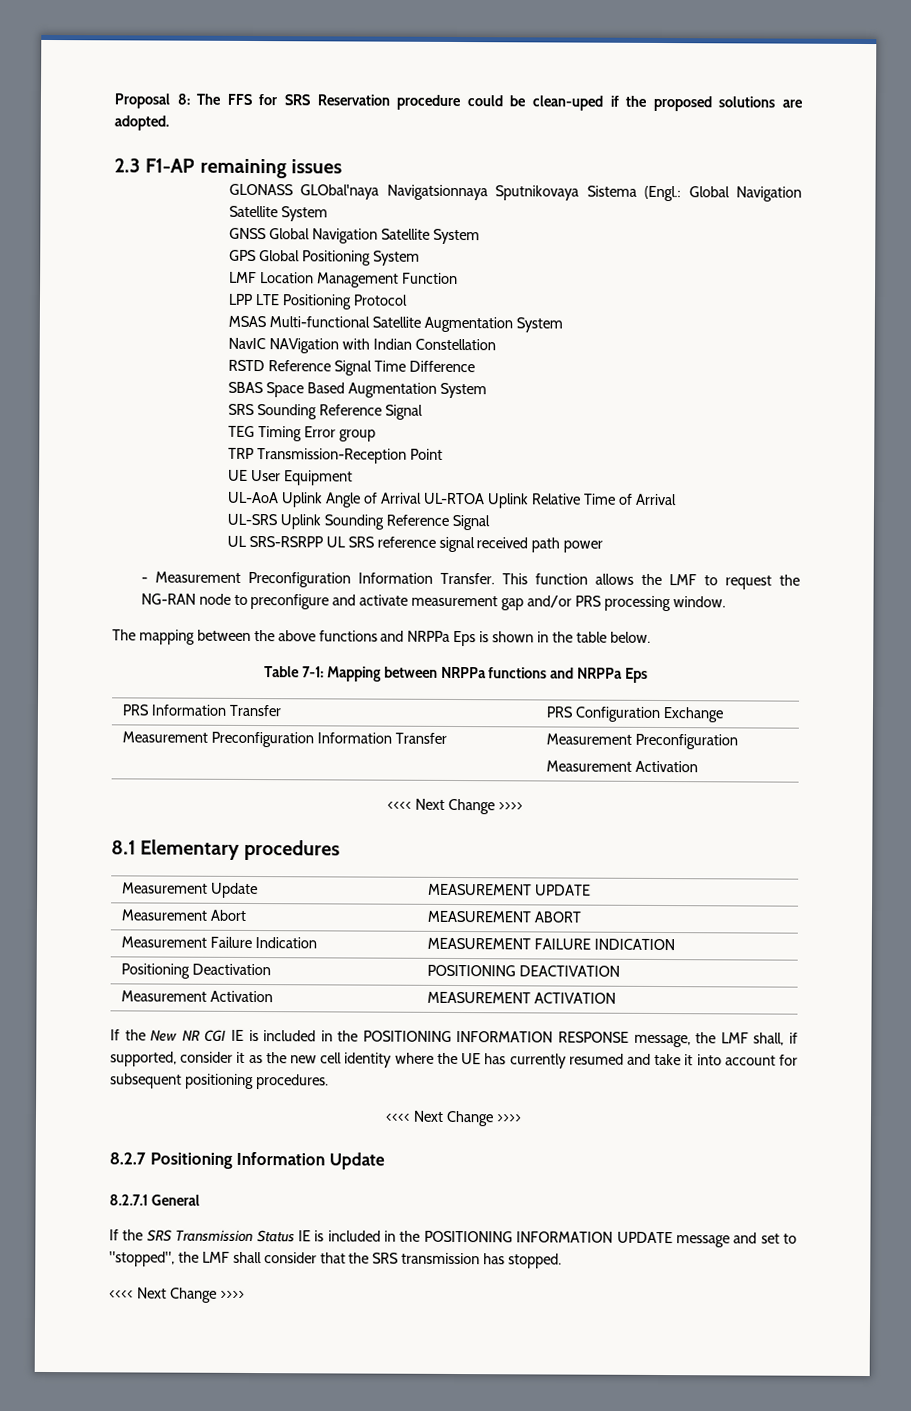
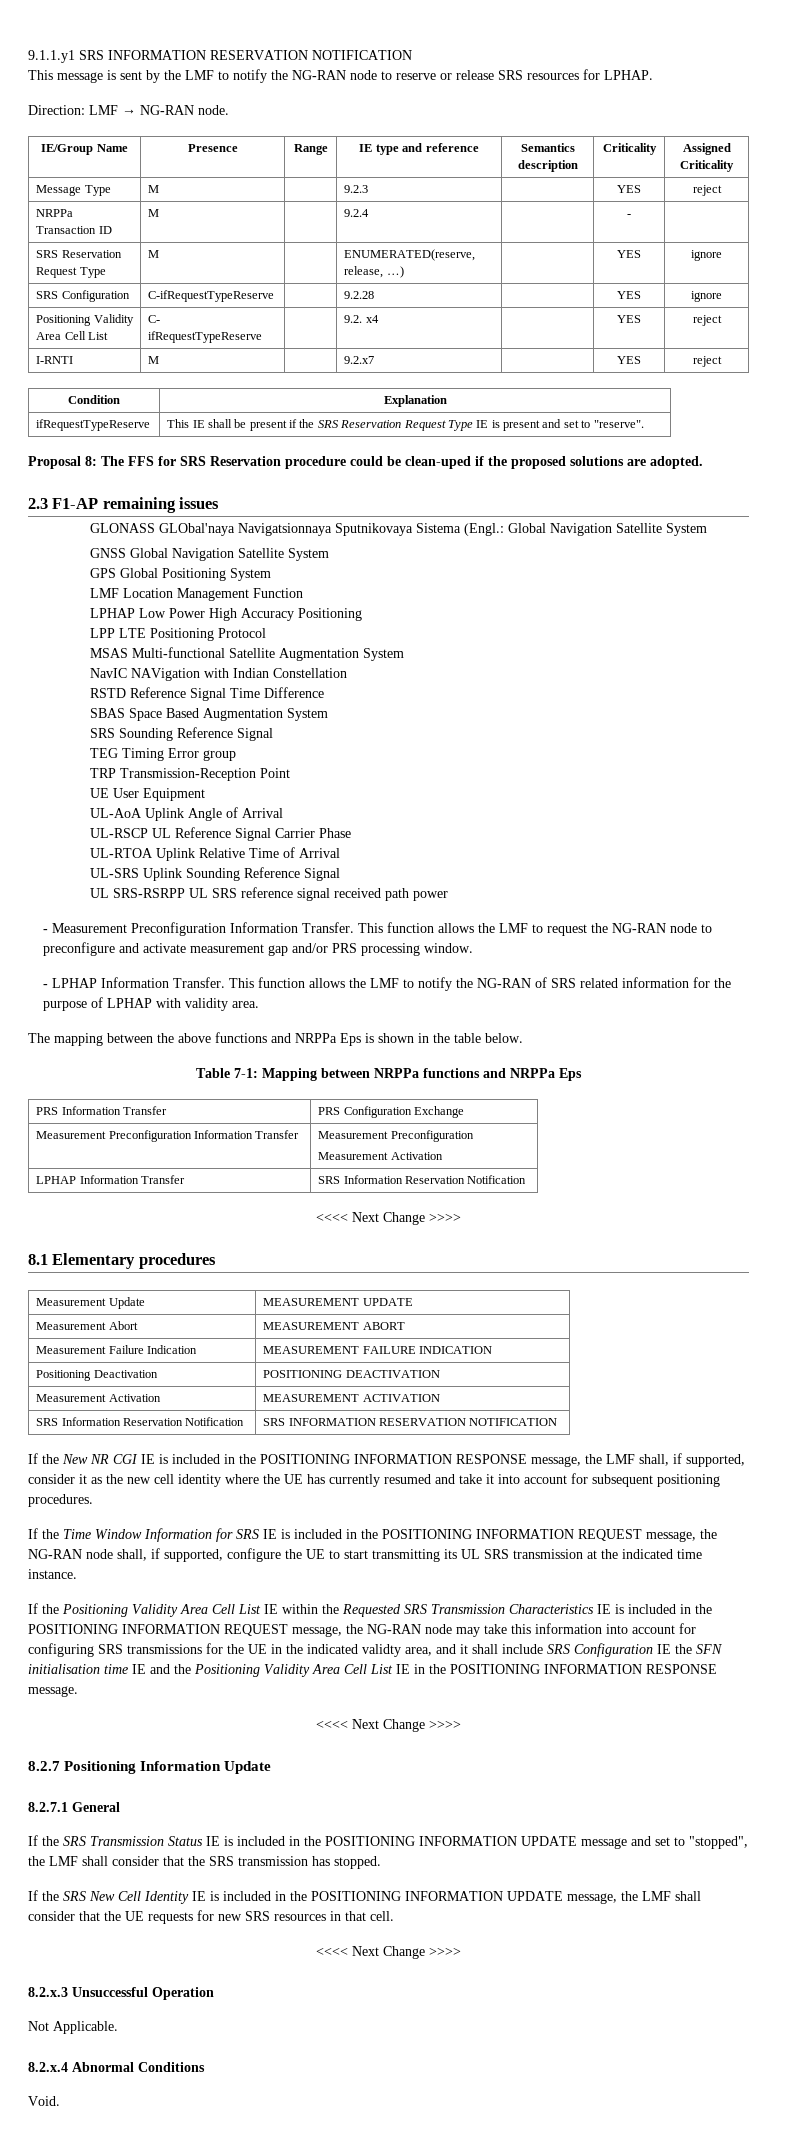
(114, 101) none -> [28,50,412,63] [28,69,653,83] [28,105,229,115] [41,144,128,155] [187,144,238,152] [293,144,328,155] [359,143,479,155] [520,143,575,152] [517,160,578,172] [602,143,657,155] [682,143,731,155] [680,160,734,172] [36,185,111,196] [148,185,160,193] [344,185,369,193] [617,185,641,193] [692,185,722,196] [36,209,74,217] [36,226,112,234] [148,209,160,217] [344,209,370,217] [627,214,631,217] [36,250,122,258] [36,267,106,278] [148,250,160,258] [344,249,476,261] [344,266,404,278] [617,250,641,258] [691,250,722,261] [36,290,130,302] [148,290,275,302] [344,291,375,299] [617,291,641,299] [691,291,722,302] [36,314,134,326] [36,331,108,340] [148,315,161,323] [148,331,263,343] [344,315,379,323] [617,315,641,323] [692,315,722,326] [36,356,74,364] [148,356,160,364] [344,356,375,364] [617,356,641,364] [692,356,722,367] [68,395,120,404] [383,395,447,407] [36,419,151,431] [167,419,644,431] 9.1.1.y1 SRS INFORMATION RESERVATION NOTIFICATION // This message is sent by the LMF to notify the NG-RAN node to reserve or release SRS resources for LPHAP. // Direction: LMF → NG-RAN node. // IE/Group Name | Presence | Range | IE type and reference | Semantics description | Criticality | Assigned Criticality // Message Type | M | | 9.2.3 | | YES | reject // NRPPa Transaction ID | M | | 9.2.4 | | - | // SRS Reservation Request Type | M | | ENUMERATED(reserve, release, …) | | YES | ignore // SRS Configuration | C-ifRequestTypeReserve | | 9.2.28 | | YES | ignore // Positioning Validity Area Cell List | C- ifRequestTypeReserve | | 9.2. x4 | | YES | reject // I-RNTI | M | | 9.2.x7 | | YES | reject // Condition | Explanation // ifRequestTypeReserve | This IE shall be present if the SRS Reservation Request Type IE is present and set to "reserve". //
(458, 278) none -> [89,608,362,621] // LPHAP Low Power High Accuracy Positioning
(422, 498) none -> [89,827,351,841] // UL-RSCP UL Reference Signal Carrier Phase //
(726, 602) none -> [43,977,732,991] [43,997,260,1011] // - LPHAP Information Transfer. This function allows the LMF to notify the NG-RAN of SRS related information for the purpose of LPHAP with validity area.
(699, 766) none -> [36,1175,185,1184] [318,1175,527,1184] // LPHAP Information Transfer | SRS Information Reservation Notification
(617, 998) none -> [36,1417,245,1426] [263,1418,558,1426] // SRS Information Reservation Notification | SRS INFORMATION RESERVATION NOTIFICATION
(329, 1082) none -> [28,1528,717,1542] [28,1548,702,1562] [28,1569,77,1579] [28,1603,712,1617] [28,1623,696,1637] [28,1643,722,1657] [28,1664,717,1677] [28,1686,78,1697] // If the Time Window Information for SRS IE is included in the POSITIONING INFORMATION REQUEST message, the NG-RAN node shall, if supported, configure the UE to start transmitting its UL SRS transmission at the indicated time instance. // If the Positioning Validity Area Cell List IE within the Requested SRS Transmission Characteristics IE is included in the POSITIONING INFORMATION REQUEST message, the NG-RAN node may take this information into account for configuring SRS transmissions for the UE in the indicated validty area, and it shall include SRS Configuration IE the SFN initialisation time IE and the Positioning Validity Area Cell List IE in the POSITIONING INFORMATION RESPONSE message.
[109,1287,245,1303] <<<< Next Change >>>> -> [28,1890,701,1904] [28,1910,394,1924] [316,1946,461,1959] [28,1987,214,2000] [28,2021,118,2034] [28,2062,205,2072] [28,2096,60,2106] If the SRS New Cell Identity IE is included in the POSITIONING INFORMATION UPDATE message, the LMF shall consider that the UE requests for new SRS resources in that cell. // <<<< Next Change >>>> // 8.2.x.3 Unsuccessful Operation // Not Applicable. // 8.2.x.4 Abnormal Conditions // Void.

